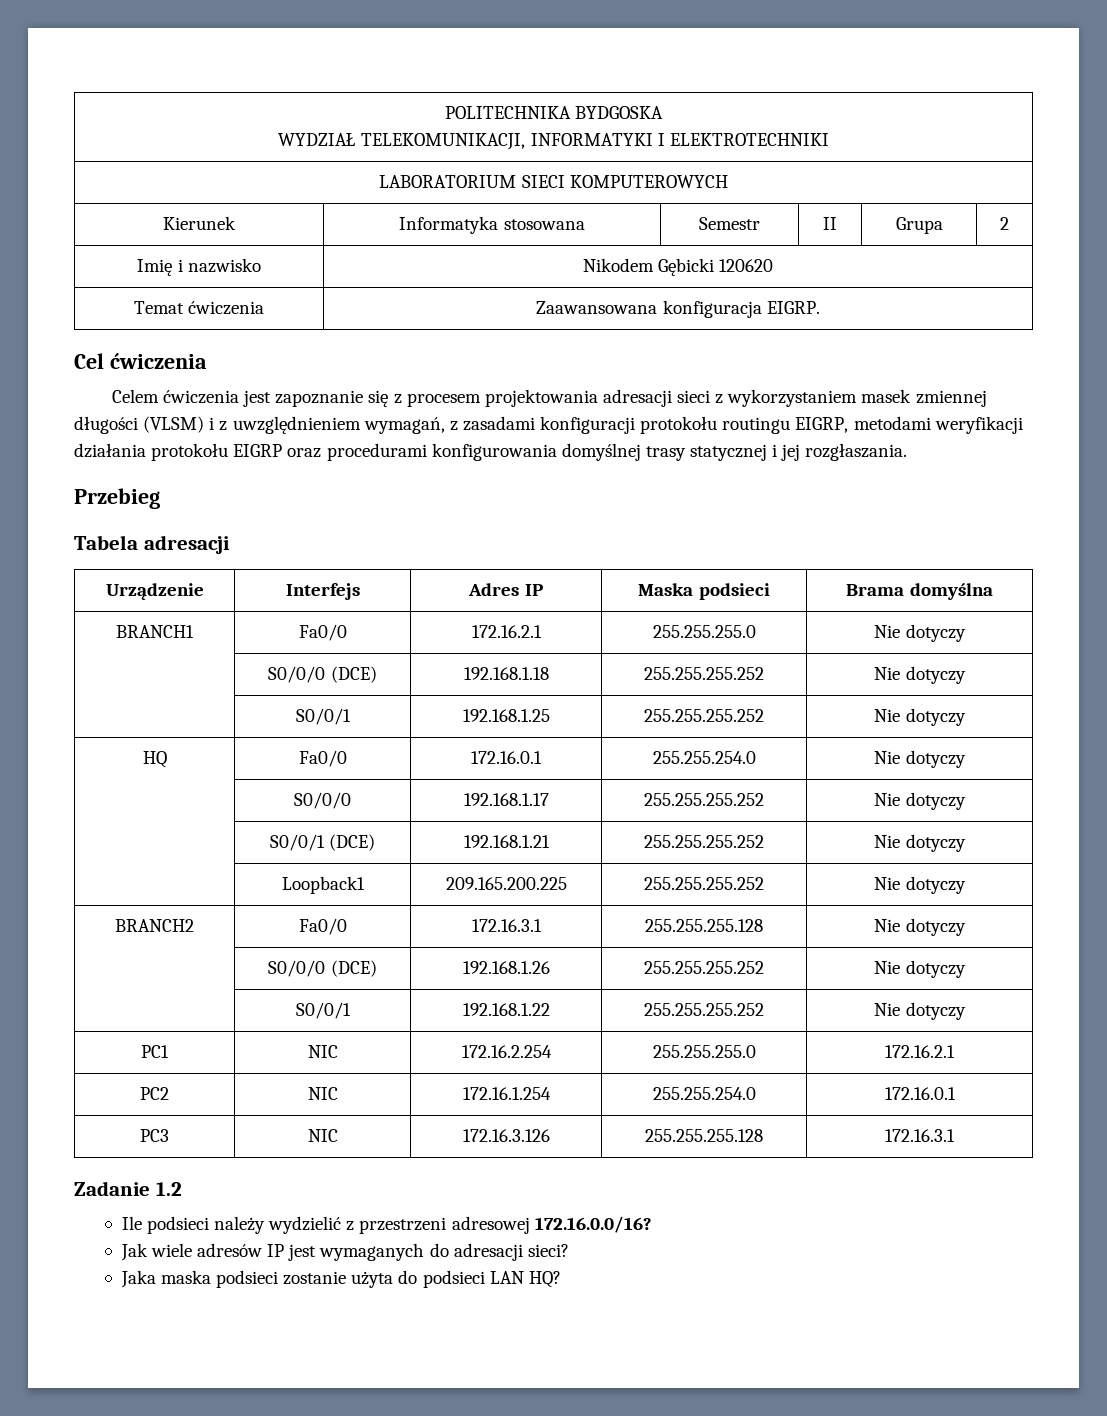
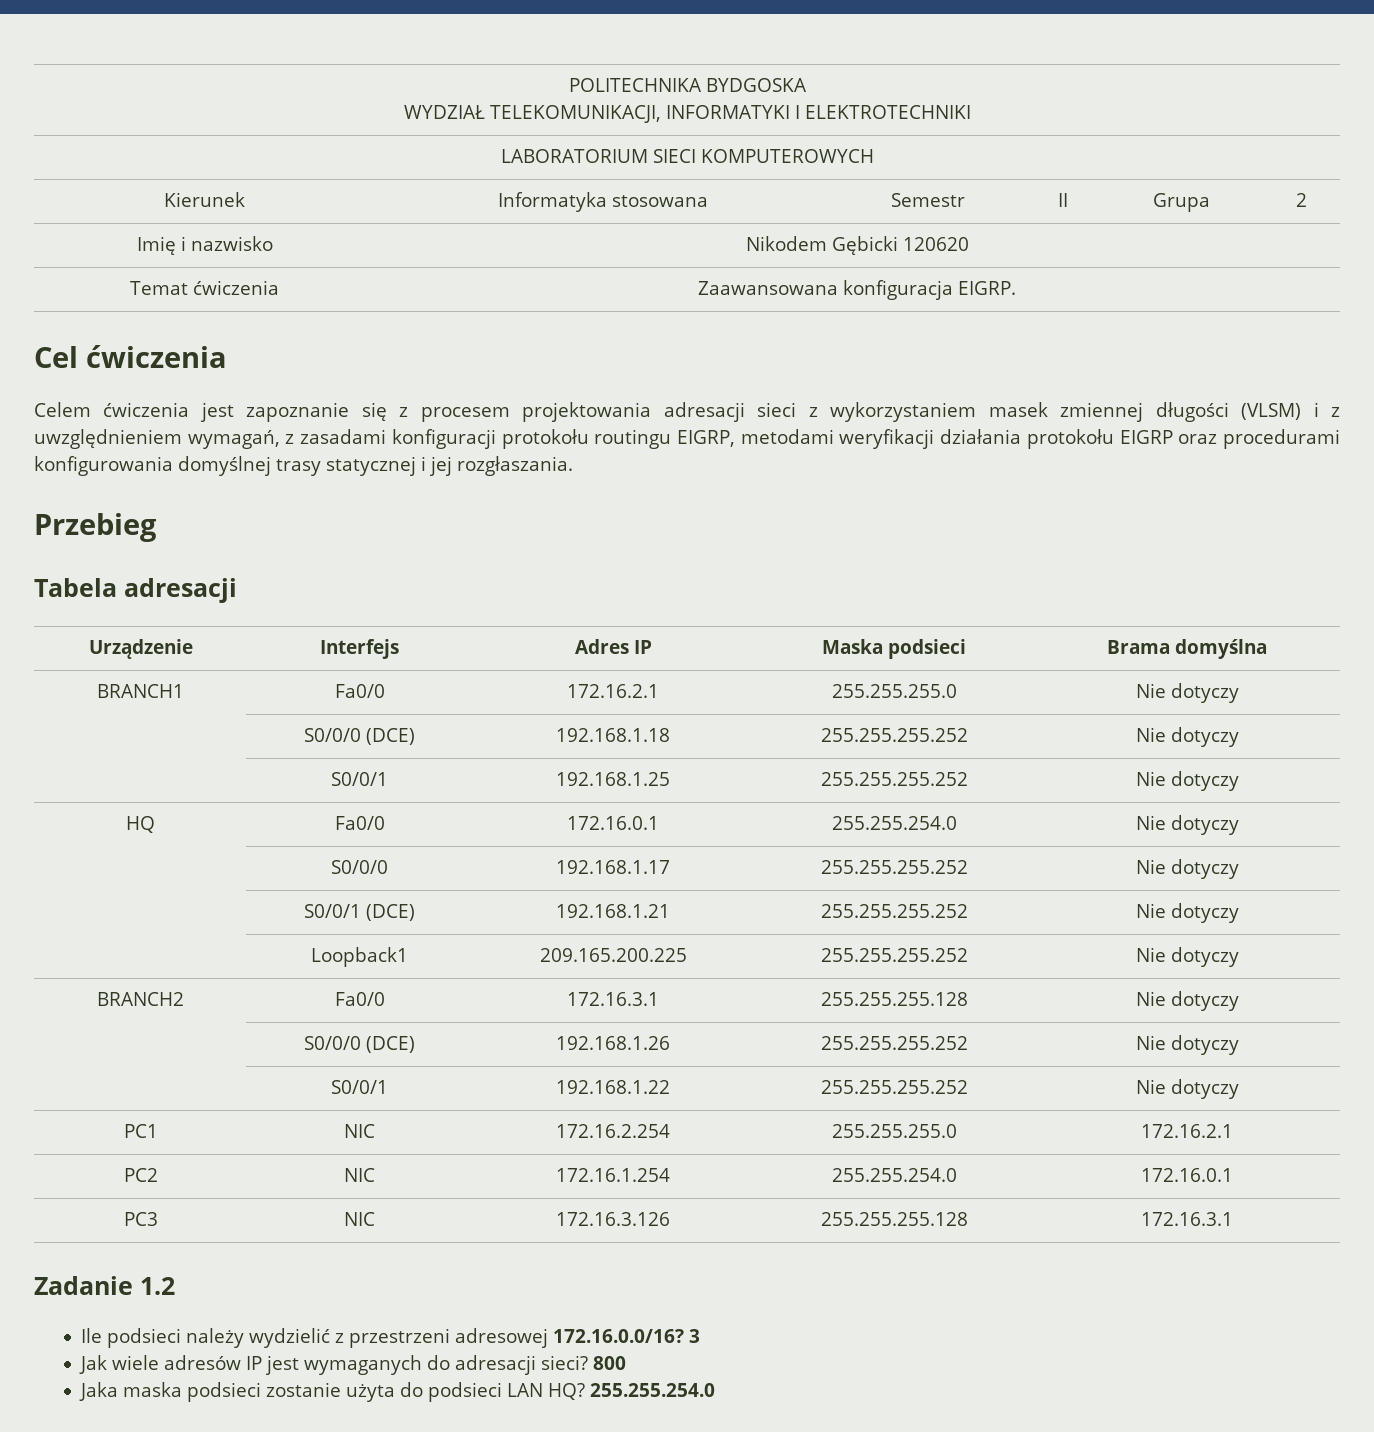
(652, 1224) none -> [688,1329,700,1343] 3
(569, 1250) none -> [592,1356,626,1370] 800
(561, 1279) none -> [589,1383,715,1397] 255.255.254.0

